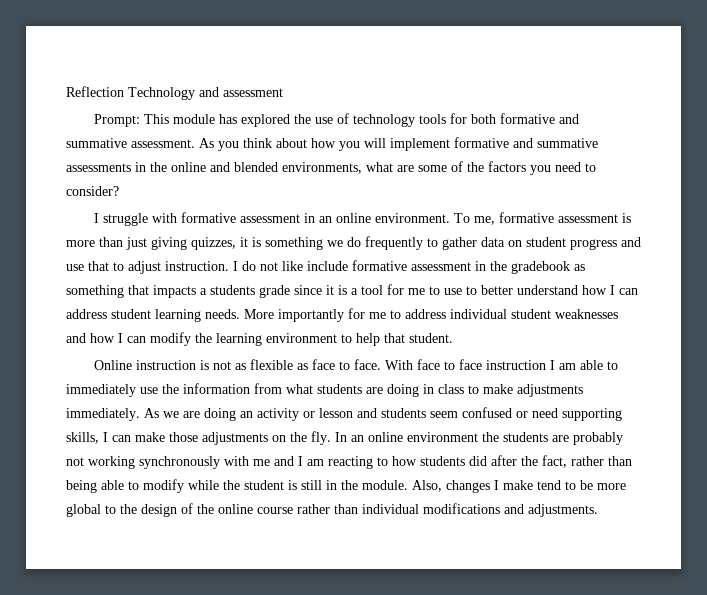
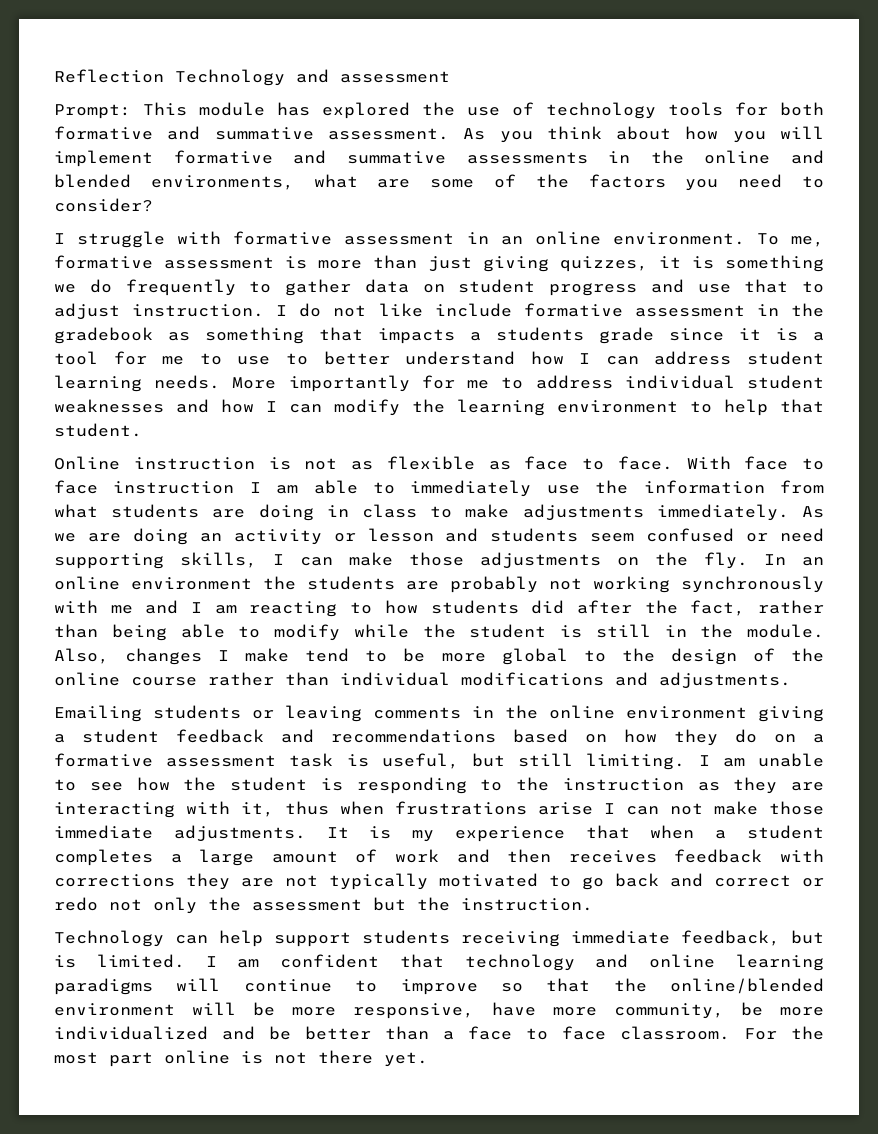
(598, 510) none -> [54,705,824,722] [54,729,824,746] [54,753,825,770] [54,777,824,794] [54,801,824,818] [54,825,825,842] [54,849,825,866] [54,873,824,890] [54,897,593,914] [54,930,824,947] [54,954,825,971] [54,978,824,995] [54,1002,824,1019] [54,1026,824,1040] [54,1050,428,1067] // Emailing students or leaving comments in the online environment giving a student feedback and recommendations based on how they do on a formative assessment task is useful, but still limiting. I am unable to see how the student is responding to the instruction as they are interacting with it, thus when frustrations arise I can not make those immediate adjustments. It is my experience that when a student completes a large amount of work and then receives feedback with corrections they are not typically motivated to go back and correct or redo not only the assessment but the instruction. // Technology can help support students receiving immediate feedback, but is limited. I am confident that technology and online learning paradigms will continue to improve so that the online/blended environment will be more responsive, have more community, be more individualized and be better than a face to face classroom. For the most part online is not there yet.

